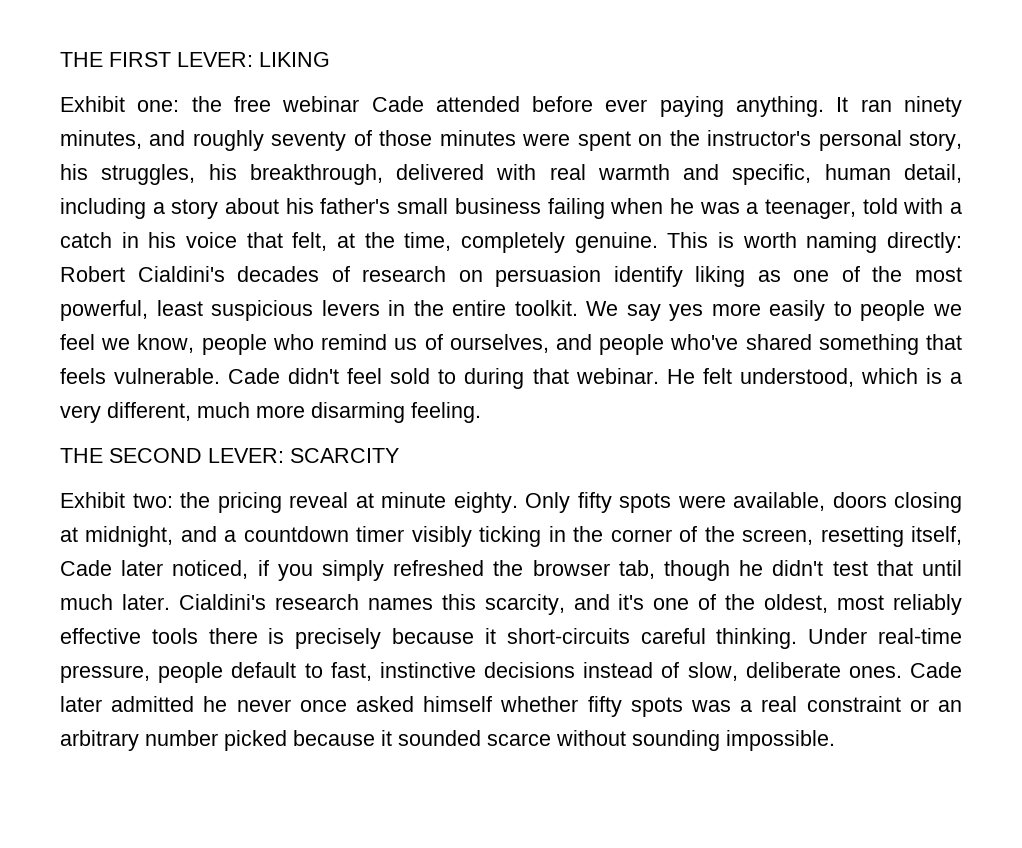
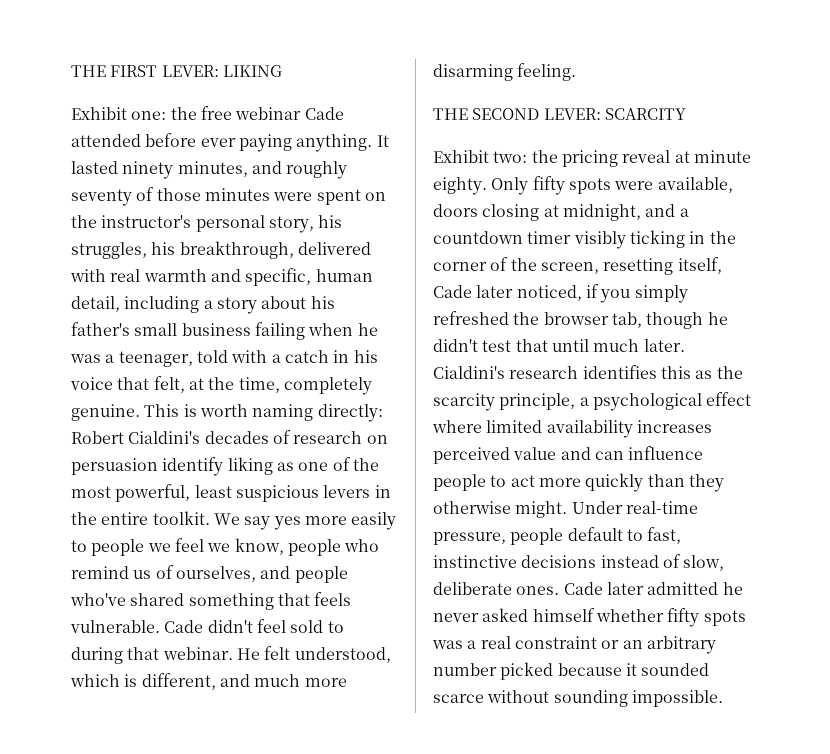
[860,99,892,112] ran -> [71,161,118,174] lasted
[950,372,963,384] [60,402,191,423] a very different, -> [141,673,250,690] different, and
[367,594,963,615] [60,628,798,649] names this scarcity, and it's one of the oldest, most reliably effective tools there is precisely because it short-circuits careful thinking. -> [582,365,743,379] [433,392,752,411] [432,420,712,438] [433,446,704,464] [433,473,724,492] [433,501,568,518] identifies this as the scarcity principle, a psychological effect where limited availability increases perceived value and can influence people to act more quickly than they otherwise might.
[299,700,347,712] once -> (479, 617) none

